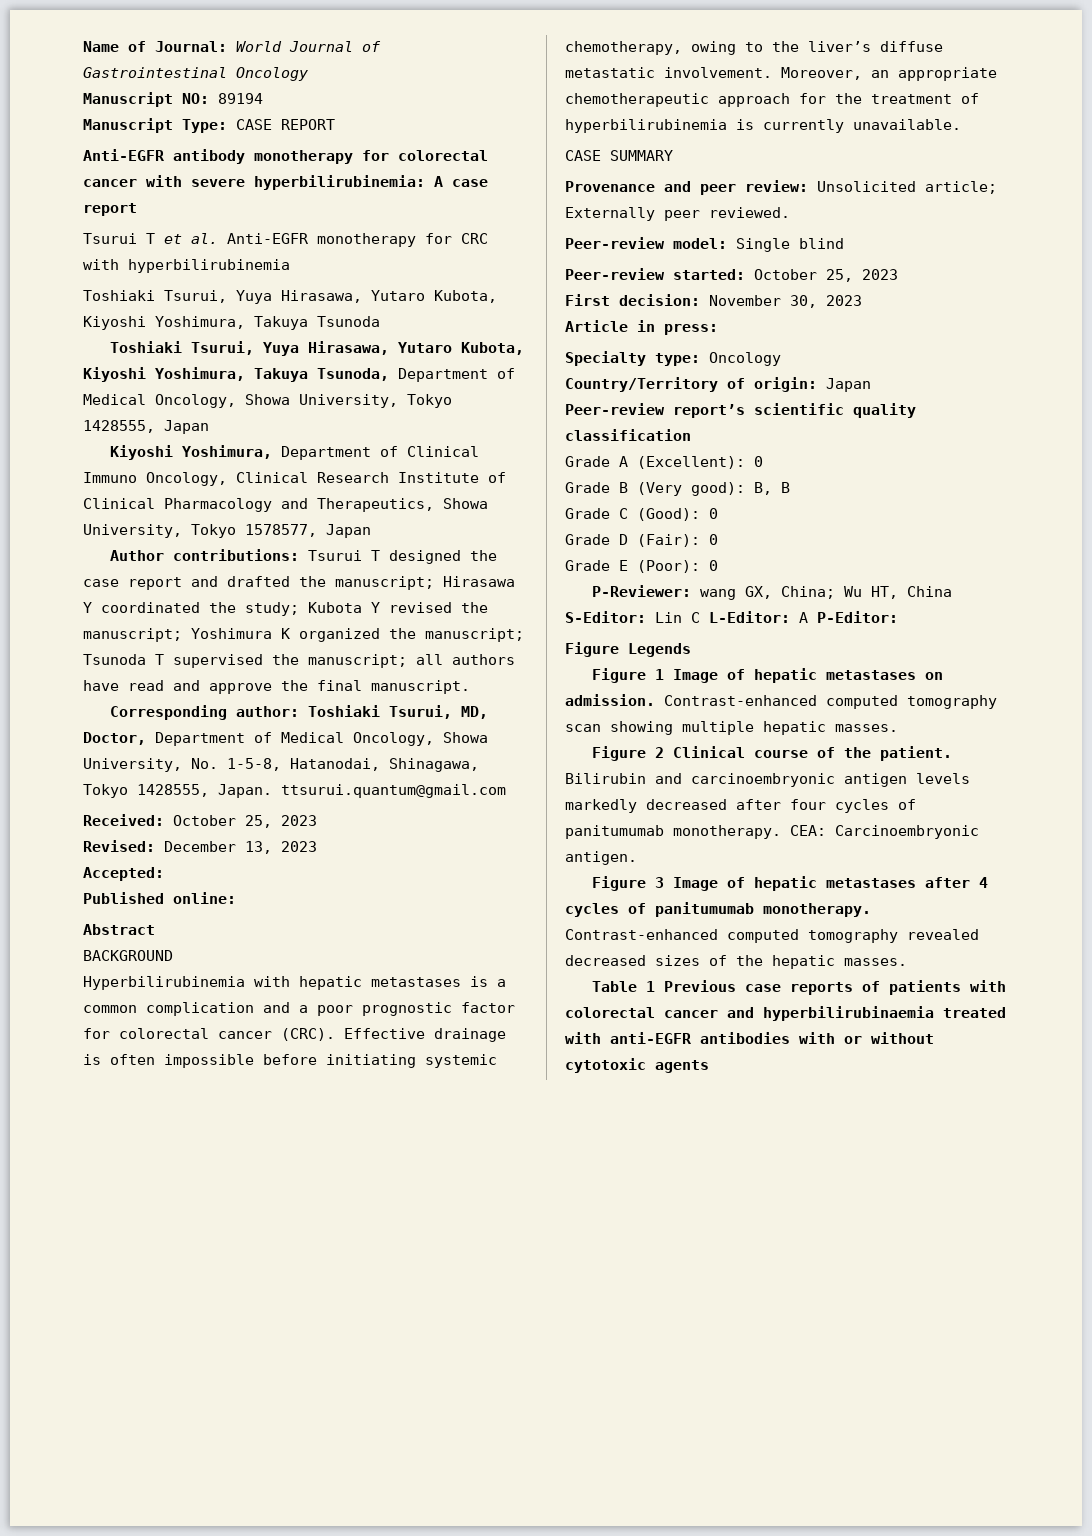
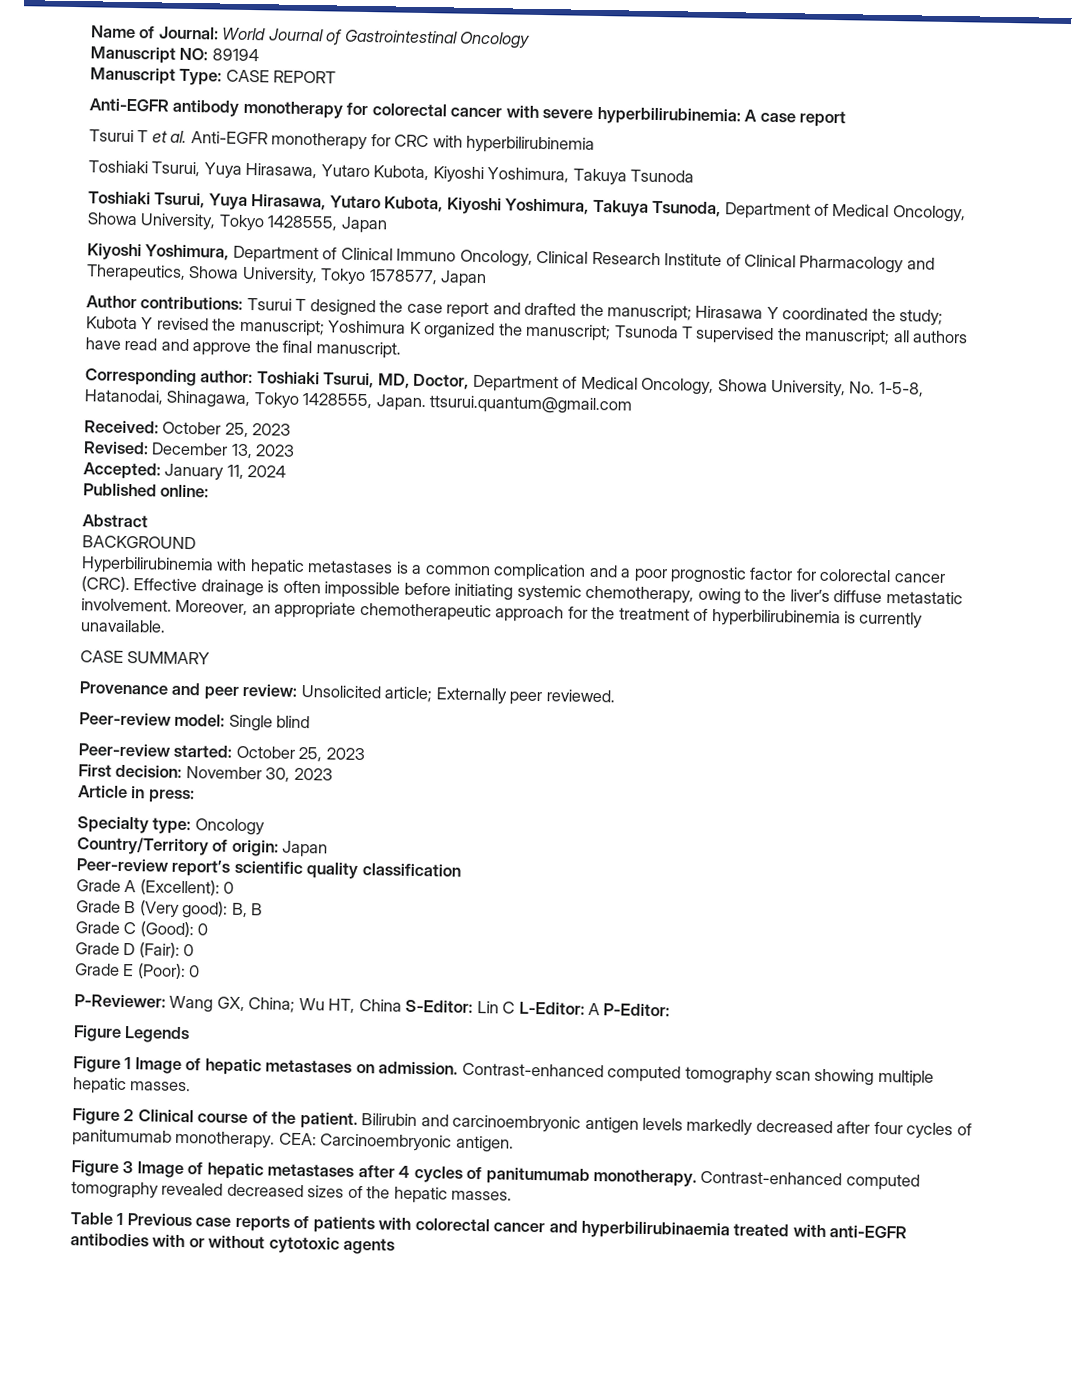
(164, 874) none -> [164,463,287,481] January 11, 2024
[699,589,736,600] wang -> [169,995,214,1013] Wang

